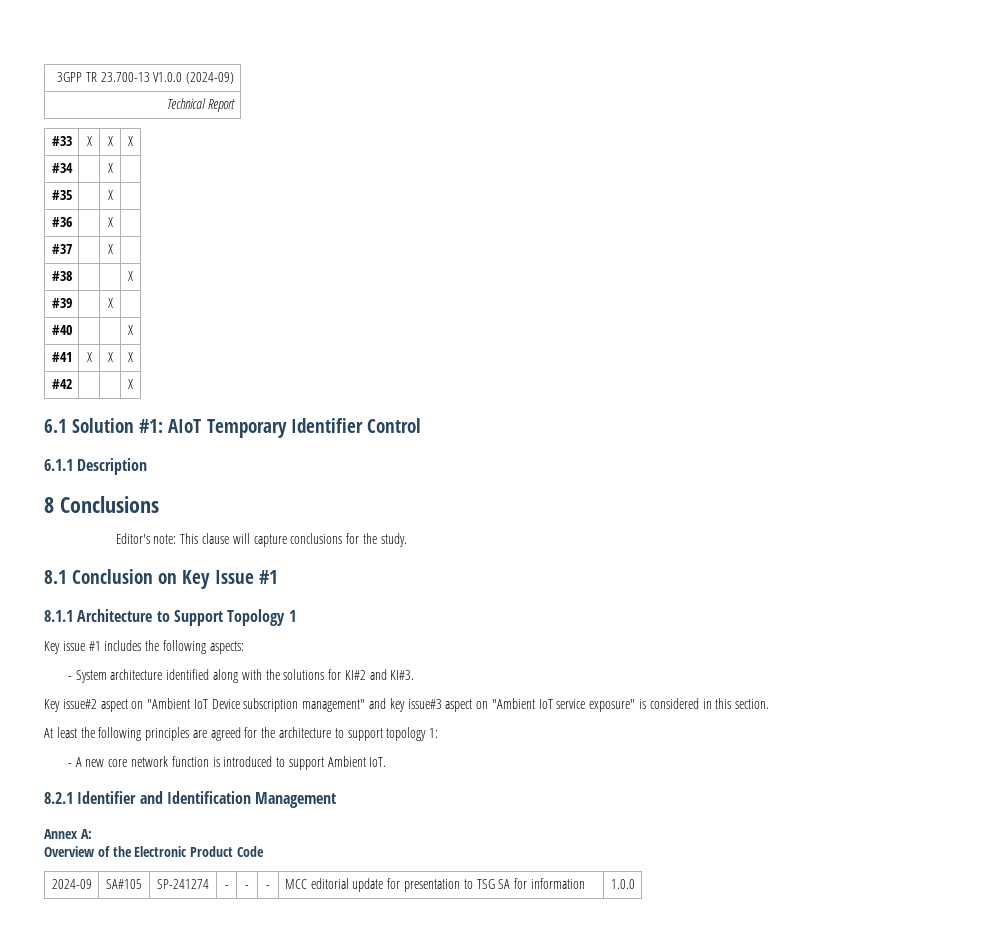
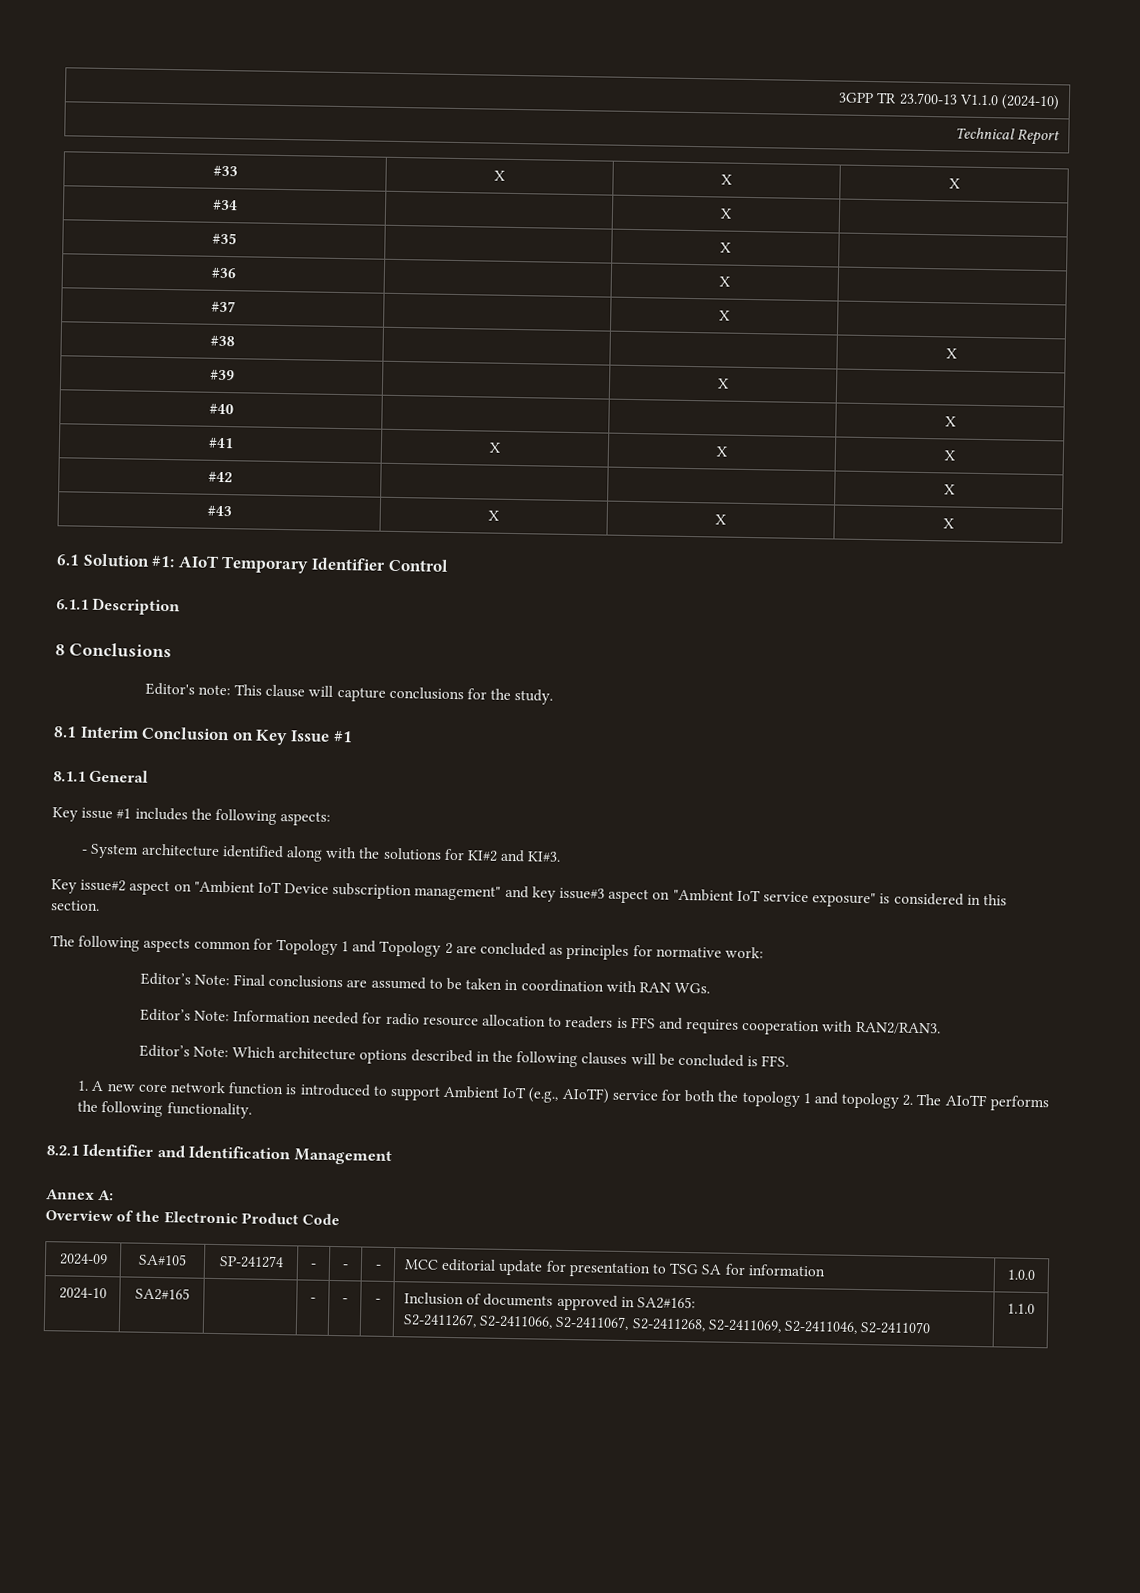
[153,72,235,84] V1.0.0 (2024-09) -> [958,94,1060,111] V1.1.0 (2024-10)
(133, 384) none -> [206,505,232,517] [488,510,499,521] [715,514,726,525] [942,518,954,529] // #43 | X | X | X
(67, 577) none -> [79,726,140,739] Interim
[77,609,296,626] Architecture to Support Topology 1 -> [89,769,150,783] General
[44,727,439,741] [67,763,72,767] At least the following principles are agreed for the architecture to support topology 1: // - -> [50,935,764,961] [139,972,711,994] [139,1008,941,1036] [138,1044,790,1068] [77,1080,90,1091] The following aspects common for Topology 1 and Topology 2 are concluded as principles for normative work: // Editor’s Note: Final conclusions are assumed to be taken in coordination with RAN WGs. // Editor’s Note: Information needed for radio resource allocation to readers is FFS and requires cooperation with RAN2/RAN3. // Editor’s Note: Which architecture options described in the following clauses will be concluded is FFS. // 1.
[369,757,387,767] IoT. -> [502,1086,1049,1112] [77,1100,252,1119] IoT (e.g., AIoTF) service for both the topology 1 and topology 2. The AIoTF performs the following functionality.
(635, 884) none -> [58,1287,107,1300] [134,1287,190,1301] [310,1297,316,1302] [342,1298,348,1303] [374,1298,381,1303] [404,1292,697,1311] [403,1313,932,1335] [1007,1303,1035,1315] // 2024-10 | SA2#165 | | - | - | - | Inclusion of documents approved in SA2#165: // S2-2411267, S2-2411066, S2-2411067, S2-2411268, S2-2411069, S2-2411046, S2-2411070 | 1.1.0

